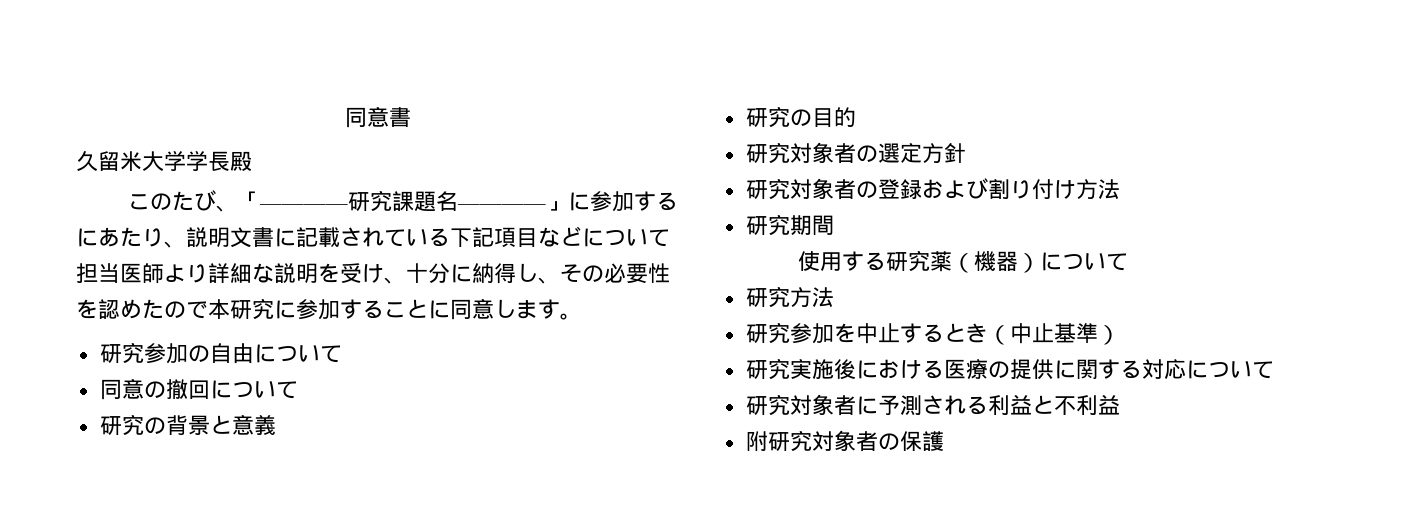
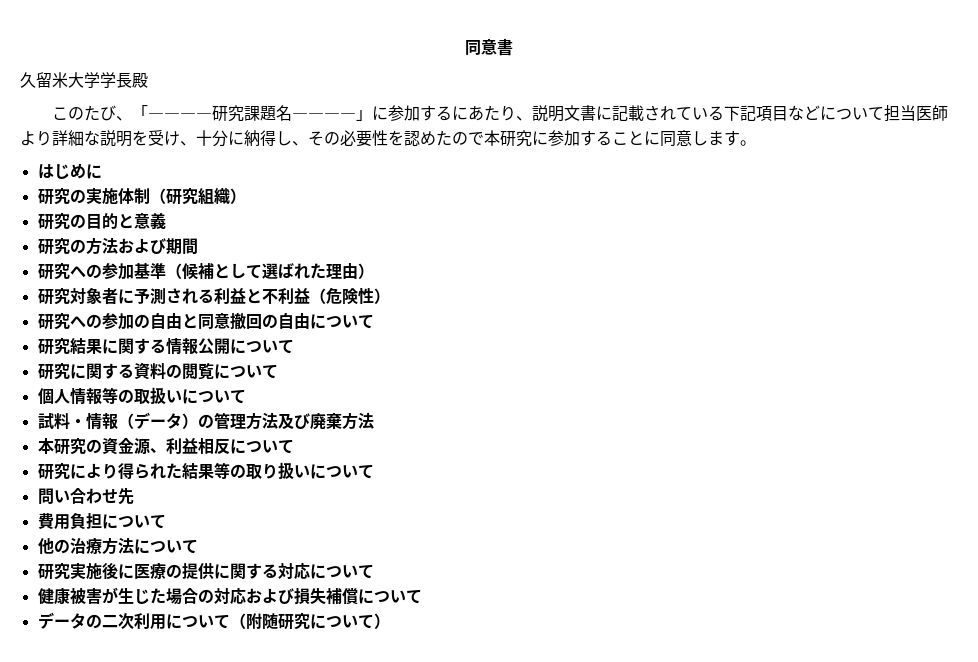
[99,342,342,364] [99,378,298,400] [99,414,276,436] [745,106,856,128] [745,142,966,164] [745,178,1120,200] [745,214,834,236] [797,250,1128,273] [745,286,834,308] [745,322,1120,345] [745,358,1274,380] 研究参加の自由について // 同意の撤回について // 研究の背景と意義 // 研究の目的 // 研究対象者の選定方針 // 研究対象者の登録および割り付け方法 // 研究期間 // 使用する研究薬（機器）について // 研究方法 // 研究参加を中止するとき（中止基準） // 研究実施後における医療の提供に関する対応について -> [37,163,102,179] [37,187,246,205] [37,212,166,230] [37,237,198,255] [37,262,374,280] はじめに // 研究の実施体制（研究組織） // 研究の目的と意義 // 研究の方法および期間 // 研究への参加基準（候補として選ばれた理由）
[745,430,944,452] // 附研究対象者の保護 -> [309,287,390,305] [37,312,374,330] [37,337,294,355] [37,362,278,380] [37,387,246,405] [37,412,374,430] [37,437,294,455] [37,462,374,480] [37,487,134,505] [37,512,166,530] [37,537,198,555] [37,562,374,580] [37,587,422,605] [37,612,390,630] （危険性） // 研究への参加の自由と同意撤回の自由について // 研究結果に関する情報公開について // 研究に関する資料の閲覧について // 個人情報等の取扱いについて // 試料・情報（データ）の管理方法及び廃棄方法 // 本研究の資金源、利益相反について // 研究により得られた結果等の取り扱いについて // 問い合わせ先 // 費用負担について // 他の治療方法について // 研究実施後に医療の提供に関する対応について // 健康被害が生じた場合の対応および損失補償について // データの二次利用について（附随研究について）

